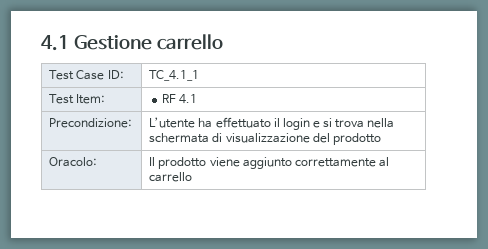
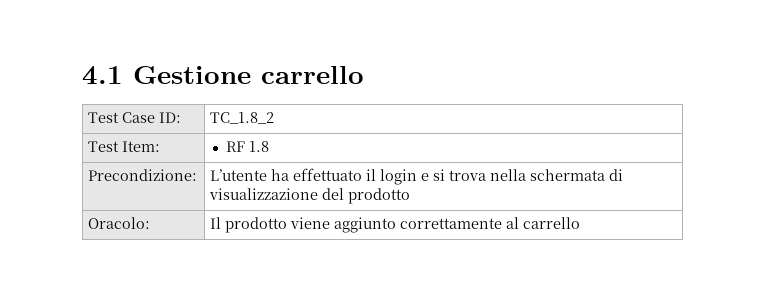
[149,70,200,81] TC_4.1_1 -> [210,112,275,124] TC_1.8_2
[179,94,198,104] 4.1 -> [249,141,270,152] 1.8

